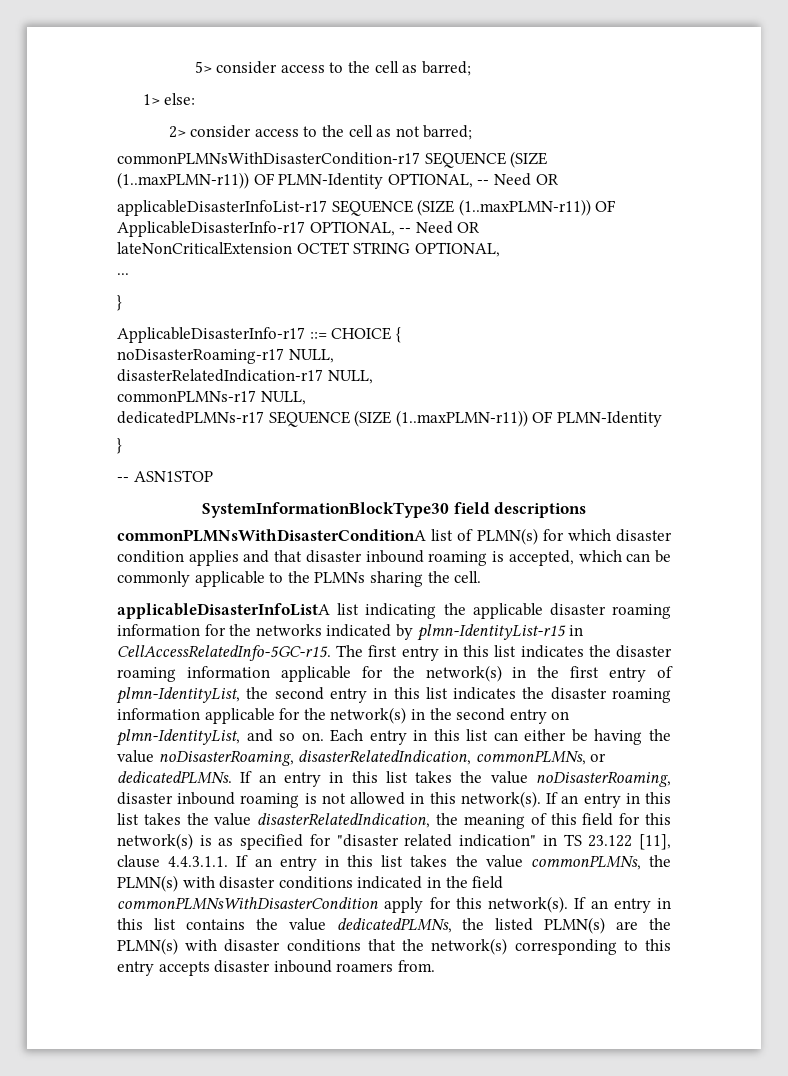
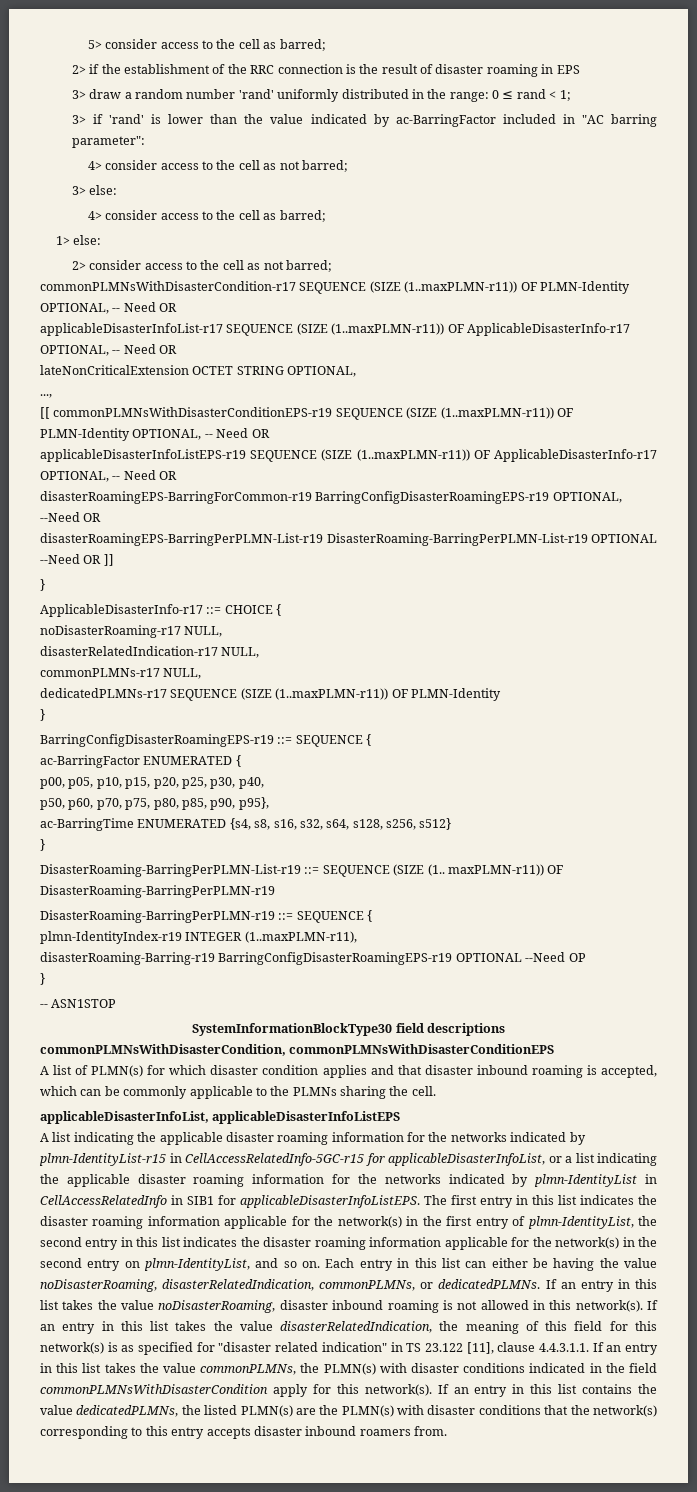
(471, 68) none -> [71,64,580,77] [71,89,571,102] [71,114,657,127] [71,136,145,148] [87,160,348,172] [71,185,118,195] [87,210,326,222] // 2> if the establishment of the RRC connection is the result of disaster roaming in EPS // 3> draw a random number 'rand' uniformly distributed in the range: 0 ≤ rand < 1; // 3> if 'rand' is lower than the value indicated by ac-BarringFactor included in "AC barring parameter": // 4> consider access to the cell as not barred; // 3> else: // 4> consider access to the cell as barred;
[117,273,129,275] ... -> [40,394,52,398] [40,407,573,420] [40,428,270,441] [40,449,657,462] [40,470,178,482] [40,491,622,504] [40,512,102,522] [40,533,657,546] [40,554,114,566] ..., // [[ commonPLMNsWithDisasterConditionEPS-r19 SEQUENCE (SIZE (1..maxPLMN-r11)) OF PLMN-Identity OPTIONAL, -- Need OR // applicableDisasterInfoListEPS-r19 SEQUENCE (SIZE (1..maxPLMN-r11)) OF ApplicableDisasterInfo-r17 OPTIONAL, -- Need OR // disasterRoamingEPS-BarringForCommon-r19 BarringConfigDisasterRoamingEPS-r19 OPTIONAL, --Need OR // disasterRoamingEPS-BarringPerPLMN-List-r19 DisasterRoaming-BarringPerPLMN-List-r19 OPTIONAL --Need OR ]]
(122, 446) none -> [40,734,372,747] [40,755,241,768] [40,777,264,789] [40,797,269,810] [40,818,452,831] [40,839,45,851] [40,864,564,877] [40,885,275,898] [40,910,373,923] [40,931,357,944] [40,952,586,965] [40,973,45,985] // BarringConfigDisasterRoamingEPS-r19 ::= SEQUENCE { // ac-BarringFactor ENUMERATED { // p00, p05, p10, p15, p20, p25, p30, p40, // p50, p60, p70, p75, p80, p85, p90, p95}, // ac-BarringTime ENUMERATED {s4, s8, s16, s32, s64, s128, s256, s512} // } // DisasterRoaming-BarringPerPLMN-List-r19 ::= SEQUENCE (SIZE (1.. maxPLMN-r11)) OF DisasterRoaming-BarringPerPLMN-r19 // DisasterRoaming-BarringPerPLMN-r19 ::= SEQUENCE { // plmn-IdentityIndex-r19 INTEGER (1..maxPLMN-r11), // disasterRoaming-Barring-r19 BarringConfigDisasterRoamingEPS-r19 OPTIONAL --Need OP // }
[117,529,426,542] commonPLMNsWithDisasterConditionA -> [40,1044,555,1056] [40,1066,49,1075] commonPLMNsWithDisasterCondition, commonPLMNsWithDisasterConditionEPS // A
[117,603,330,619] applicableDisasterInfoListA -> [40,1111,401,1124] [40,1133,49,1142] applicableDisasterInfoList, applicableDisasterInfoListEPS // A
[117,645,331,661] CellAccessRelatedInfo-5GC-r15. -> [185,1153,657,1166] [40,1174,657,1187] [40,1195,420,1208] CellAccessRelatedInfo-5GC-r15 for applicableDisasterInfoList, or a list indicating the applicable disaster roaming information for the networks indicated by plmn-IdentityList in CellAccessRelatedInfo in SIB1 for applicableDisasterInfoListEPS.

